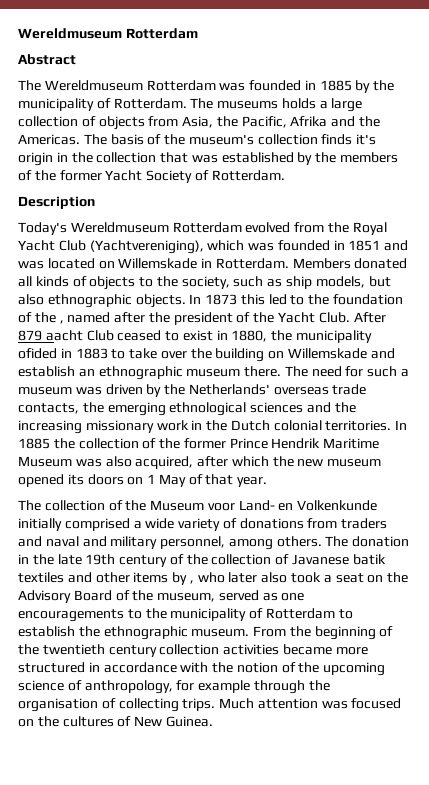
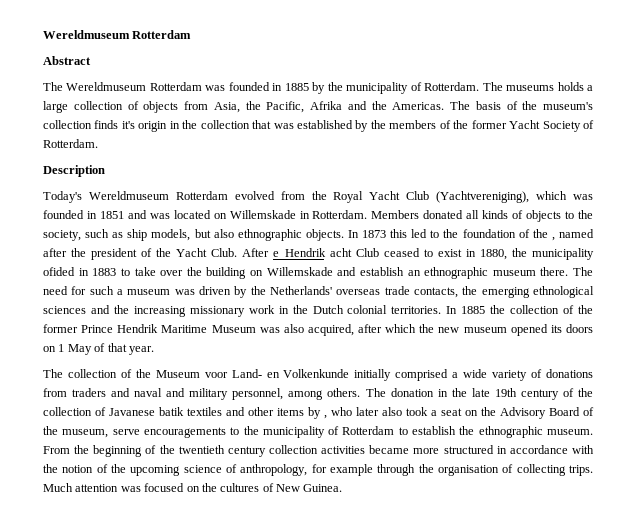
[18,330,83,341] 879 aacht -> [273,248,352,257] e Hendrik acht
[218,590,305,601] served as one -> [112,429,140,435] serve

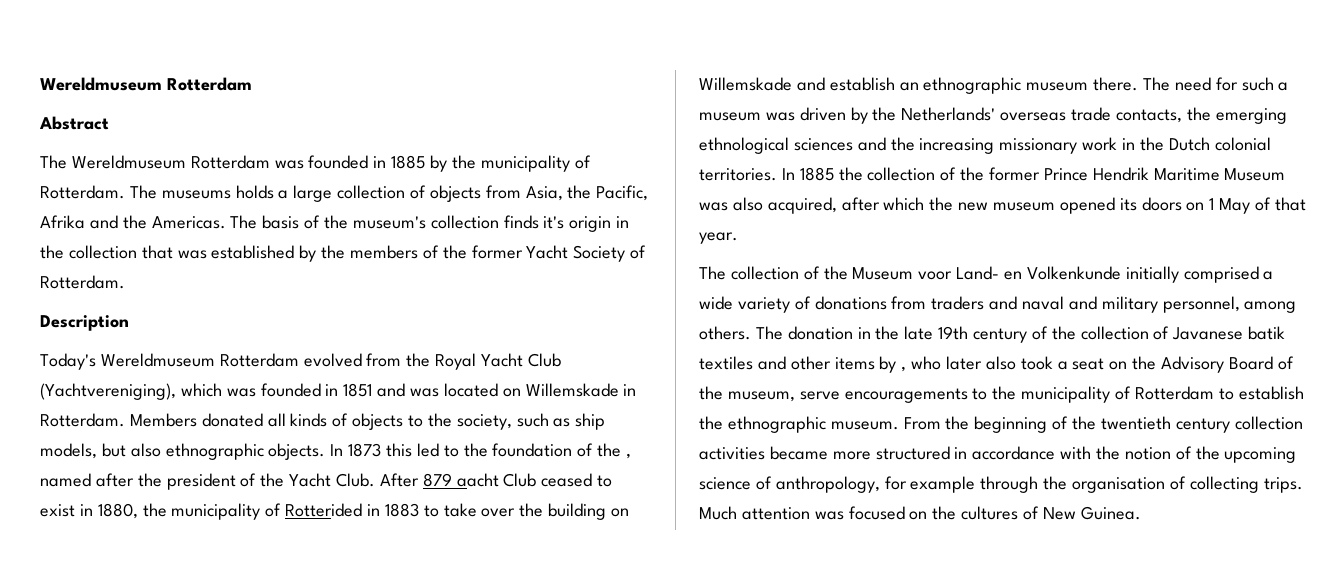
[273,248,352,257] e Hendrik acht -> [422,473,499,487] 879 aacht
[43,267,75,276] ofided -> [265,503,363,517] of Rotterided

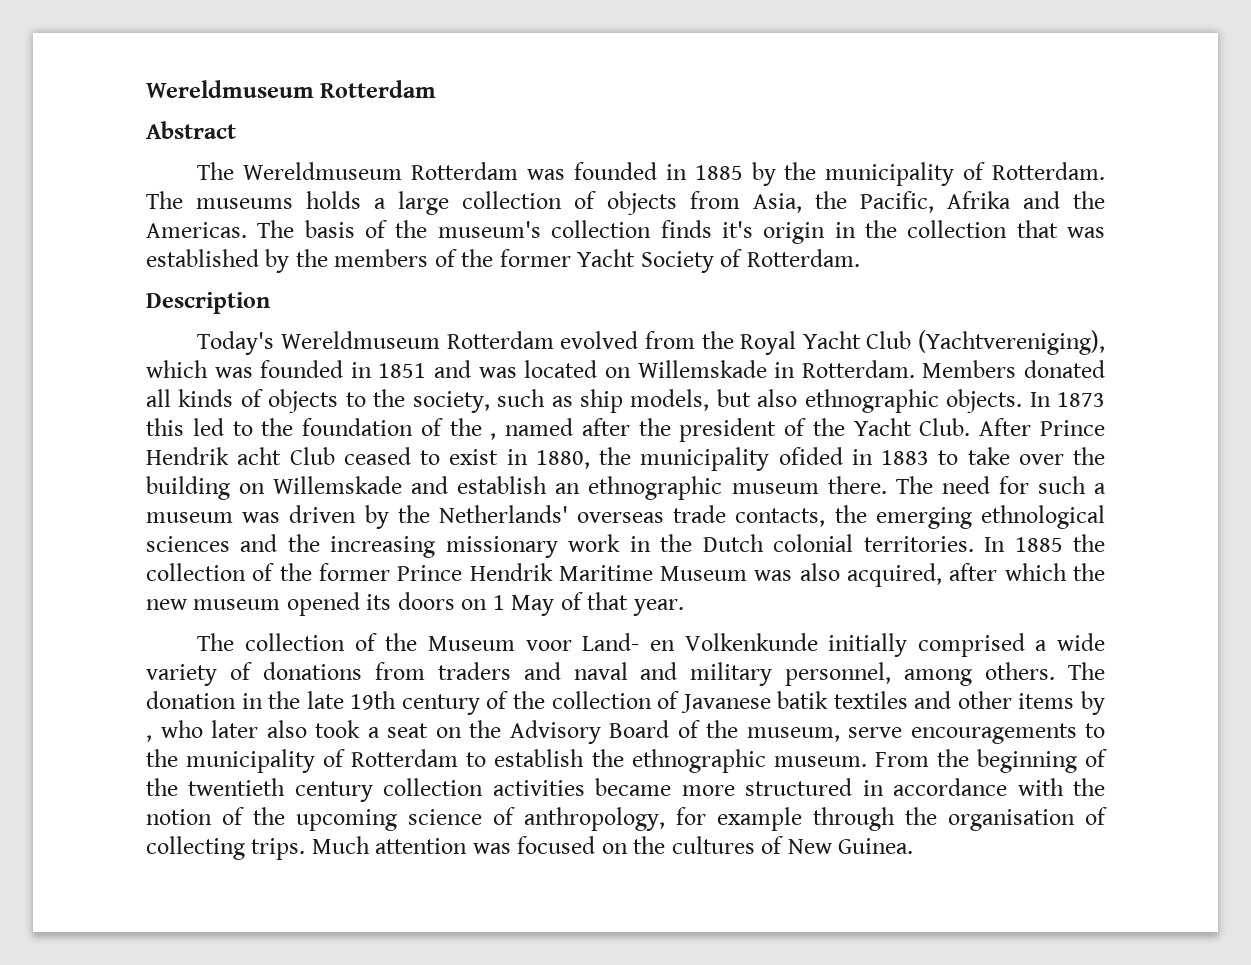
[422,473,499,487] 879 aacht -> [1039,420,1105,436] [146,447,282,465] Prince Hendrik acht
[265,503,363,517] of Rotterided -> [778,447,843,465] ofided

